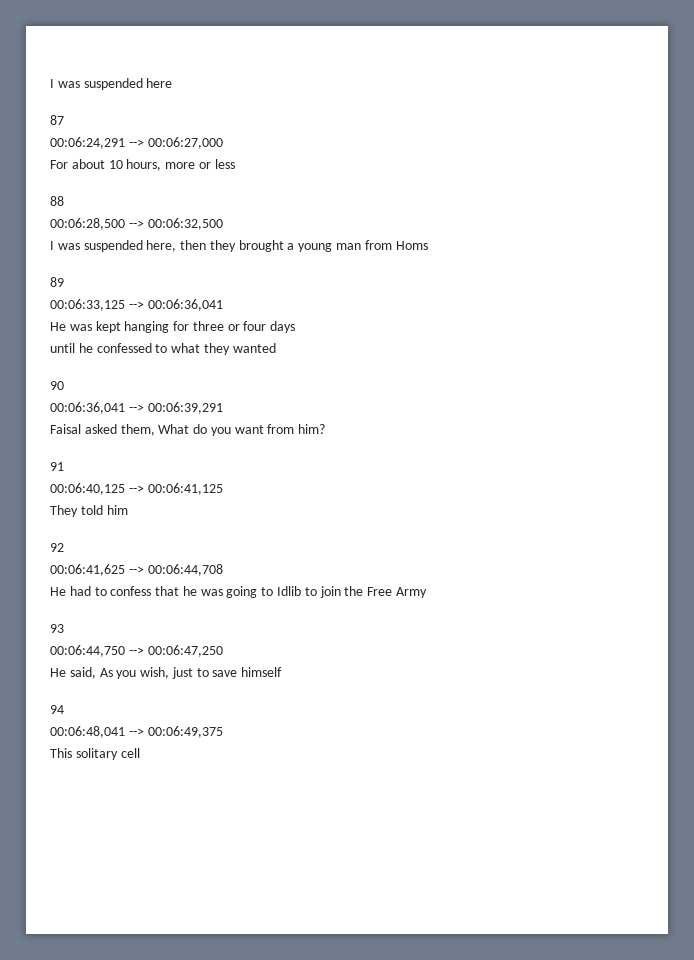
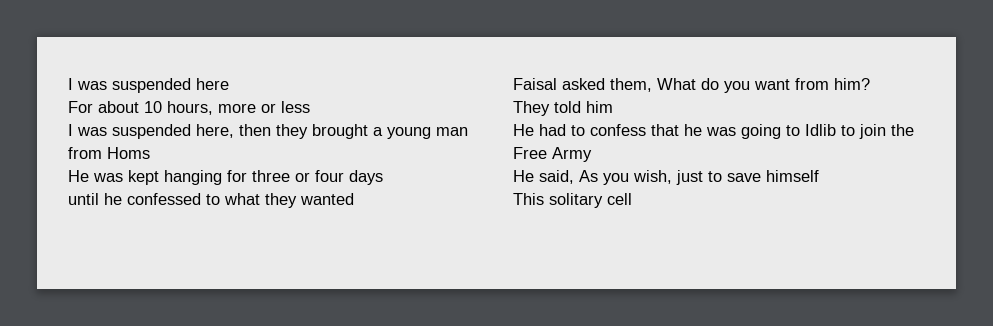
[50,115,64,125] [50,137,223,149] // 87 // 00:06:24,291 --> 00:06:27,000 -> (229, 84) none
[50,196,64,206] [50,218,223,230] // 88 // 00:06:28,500 --> 00:06:32,500 -> (310, 107) none
[50,277,64,287] [50,299,223,311] // 89 // 00:06:33,125 --> 00:06:36,041 -> (150, 153) none
[50,381,64,390] [50,402,223,414] // 90 // 00:06:36,041 --> 00:06:39,291 -> (354, 199) none
[50,462,64,471] [50,483,223,495] // 91 // 00:06:40,125 --> 00:06:41,125 -> (870, 84) none
[50,543,64,552] [50,564,223,576] // 92 // 00:06:41,625 --> 00:06:44,708 -> (613, 107) none
[50,624,64,633] [50,645,223,657] // 93 // 00:06:44,750 --> 00:06:47,250 -> (592, 154) none
[50,705,64,714] [50,726,223,738] // 94 // 00:06:48,041 --> 00:06:49,375 -> (819, 176) none

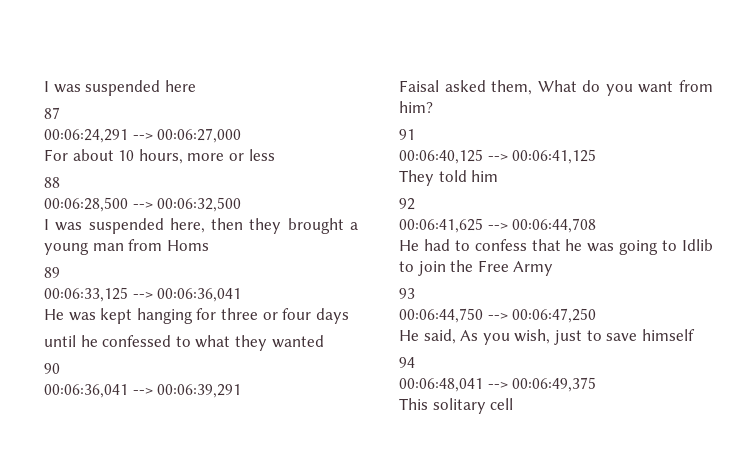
(229, 84) none -> [44,107,60,119] [44,128,242,143] // 87 // 00:06:24,291 --> 00:06:27,000
(310, 107) none -> [44,177,60,188] [44,197,242,212] // 88 // 00:06:28,500 --> 00:06:32,500
(150, 153) none -> [44,267,60,278] [44,287,242,302] // 89 // 00:06:33,125 --> 00:06:36,041
(354, 199) none -> [44,363,60,374] [44,384,242,398] // 90 // 00:06:36,041 --> 00:06:39,291
(870, 84) none -> [399,129,415,140] [399,149,597,164] // 91 // 00:06:40,125 --> 00:06:41,125
(613, 107) none -> [399,198,415,210] [399,218,597,233] // 92 // 00:06:41,625 --> 00:06:44,708
(592, 154) none -> [399,288,415,299] [399,308,597,323] // 93 // 00:06:44,750 --> 00:06:47,250
(819, 176) none -> [399,357,415,368] [399,377,597,392] // 94 // 00:06:48,041 --> 00:06:49,375

